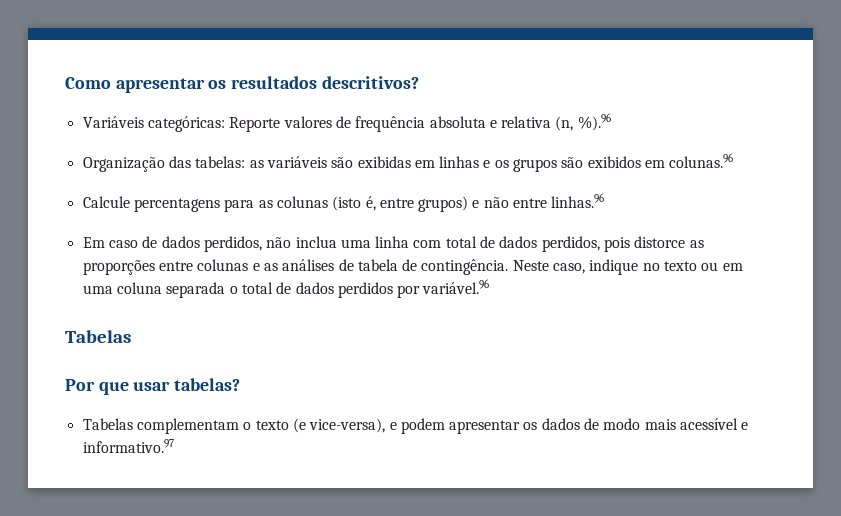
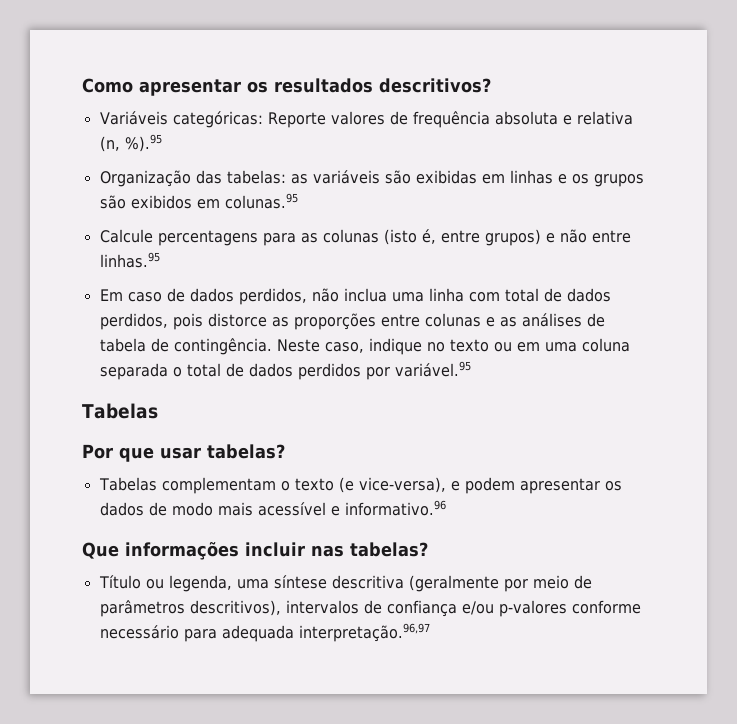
[577,113,611,131] %).96 -> [124,134,162,152] %).95
[669,153,734,168] colunas.96 -> [224,193,298,209] colunas.95
[551,193,605,208] linhas.96 -> [99,252,160,268] linhas.95
[422,279,490,294] variável.96 -> [394,361,471,377] variável.95
[82,439,174,453] informativo.97 -> [344,500,446,516] [82,542,428,560] [98,575,592,592] [99,600,641,617] [99,623,430,642] informativo.96 // Que informações incluir nas tabelas? // Título ou legenda, uma síntese descritiva (geralmente por meio de parâmetros descritivos), intervalos de confiança e/ou p-valores conforme necessário para adequada interpretação.96,97

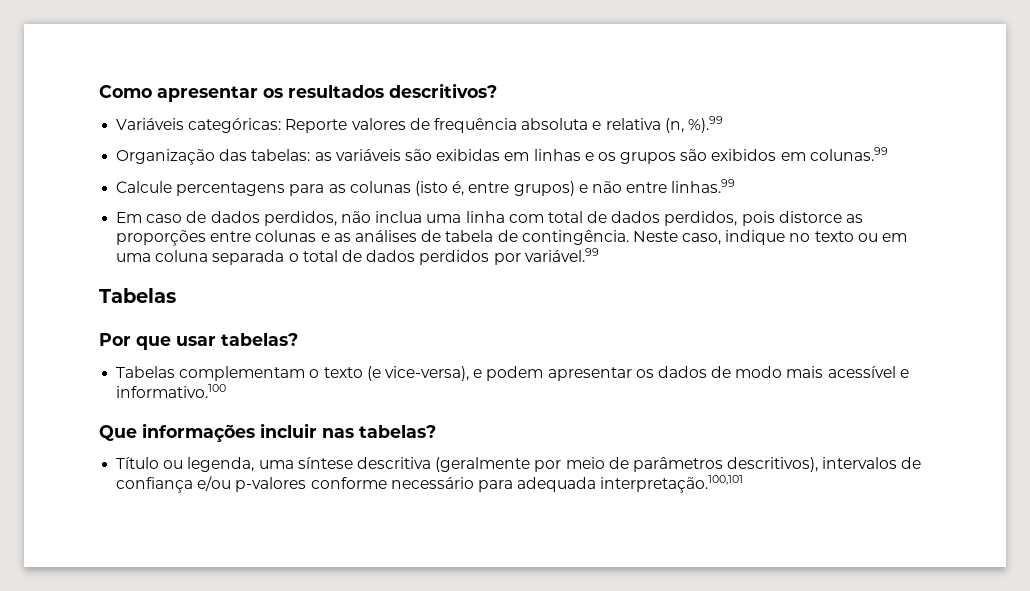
[124,134,162,152] %).95 -> [687,116,723,133] %).99
[224,193,298,209] colunas.95 -> [809,147,888,161] colunas.99
[99,252,160,268] linhas.95 -> [671,179,736,193] linhas.99
[394,361,471,377] variável.95 -> [524,248,599,262] variável.99
[344,500,446,516] informativo.96 -> [116,384,227,398] informativo.100
[298,623,430,642] interpretação.96,97 -> [600,475,744,493] interpretação.100,101

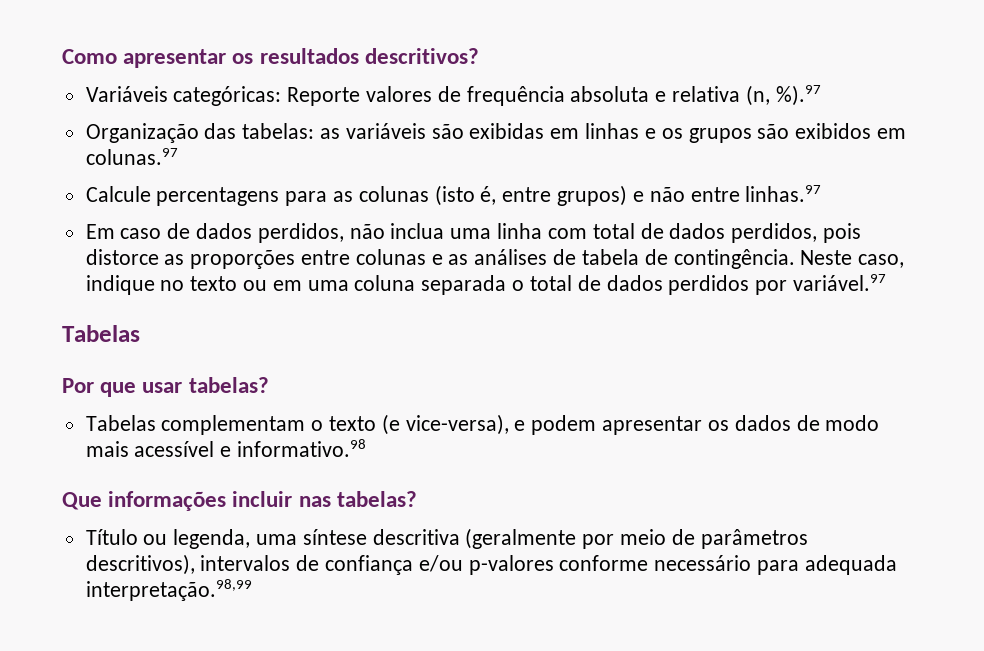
[687,116,723,133] %).99 -> [775,85,821,106] %).97
[809,147,888,161] colunas.99 -> [85,148,178,165] colunas.97
[671,179,736,193] linhas.99 -> [745,185,822,202] linhas.97
[524,248,599,262] variável.99 -> [792,274,886,291] variável.97
[116,384,227,398] informativo.100 -> [237,439,367,457] informativo.98
[600,475,744,493] interpretação.100,101 -> [85,579,252,601] interpretação.98,99

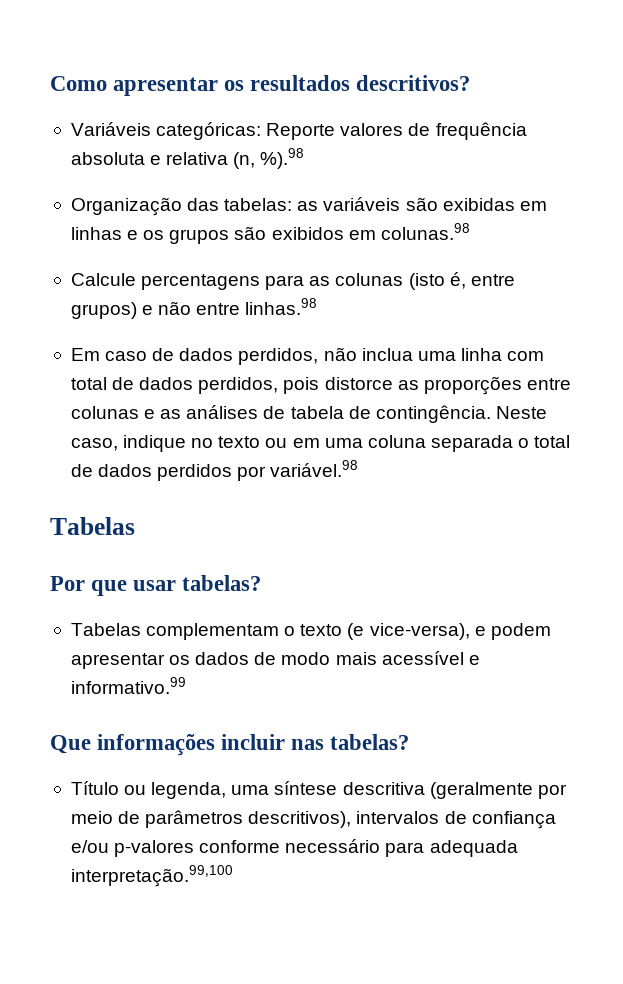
[775,85,821,106] %).97 -> [260,148,305,169] %).98
[85,148,178,165] colunas.97 -> [380,223,470,240] colunas.98
[745,185,822,202] linhas.97 -> [245,298,318,315] linhas.98
[792,274,886,291] variável.97 -> [270,460,359,477] variável.98
[237,439,367,457] informativo.98 -> [70,677,186,694] informativo.99
[85,579,252,601] interpretação.98,99 -> [70,865,233,887] interpretação.99,100

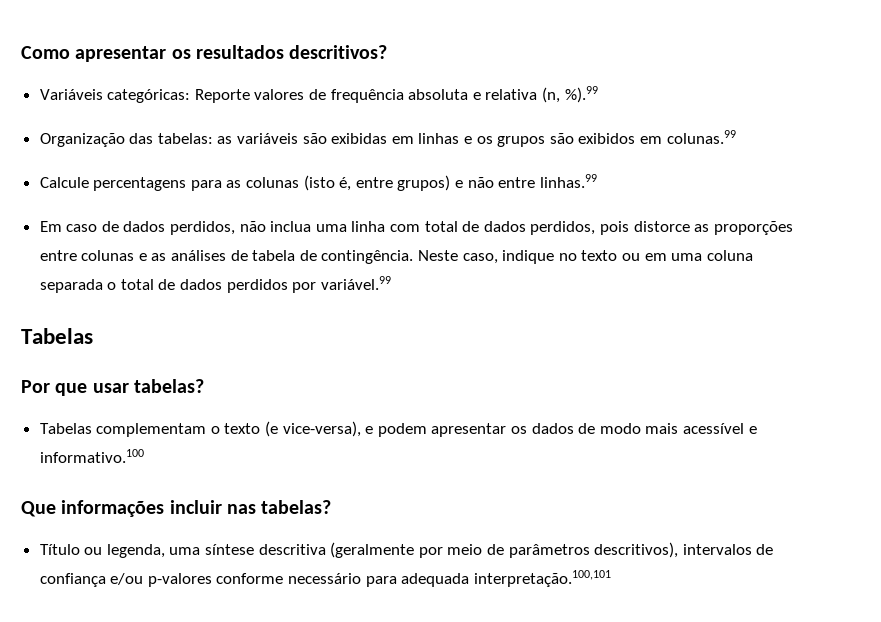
[260,148,305,169] %).98 -> [564,86,598,103] %).99
[380,223,470,240] colunas.98 -> [666,130,736,144] colunas.99
[245,298,318,315] linhas.98 -> [539,174,597,188] linhas.99
[270,460,359,477] variável.98 -> [320,276,391,290] variável.99
[70,677,186,694] informativo.99 -> [39,449,144,463] informativo.100
[70,865,233,887] interpretação.99,100 -> [473,570,611,587] interpretação.100,101

